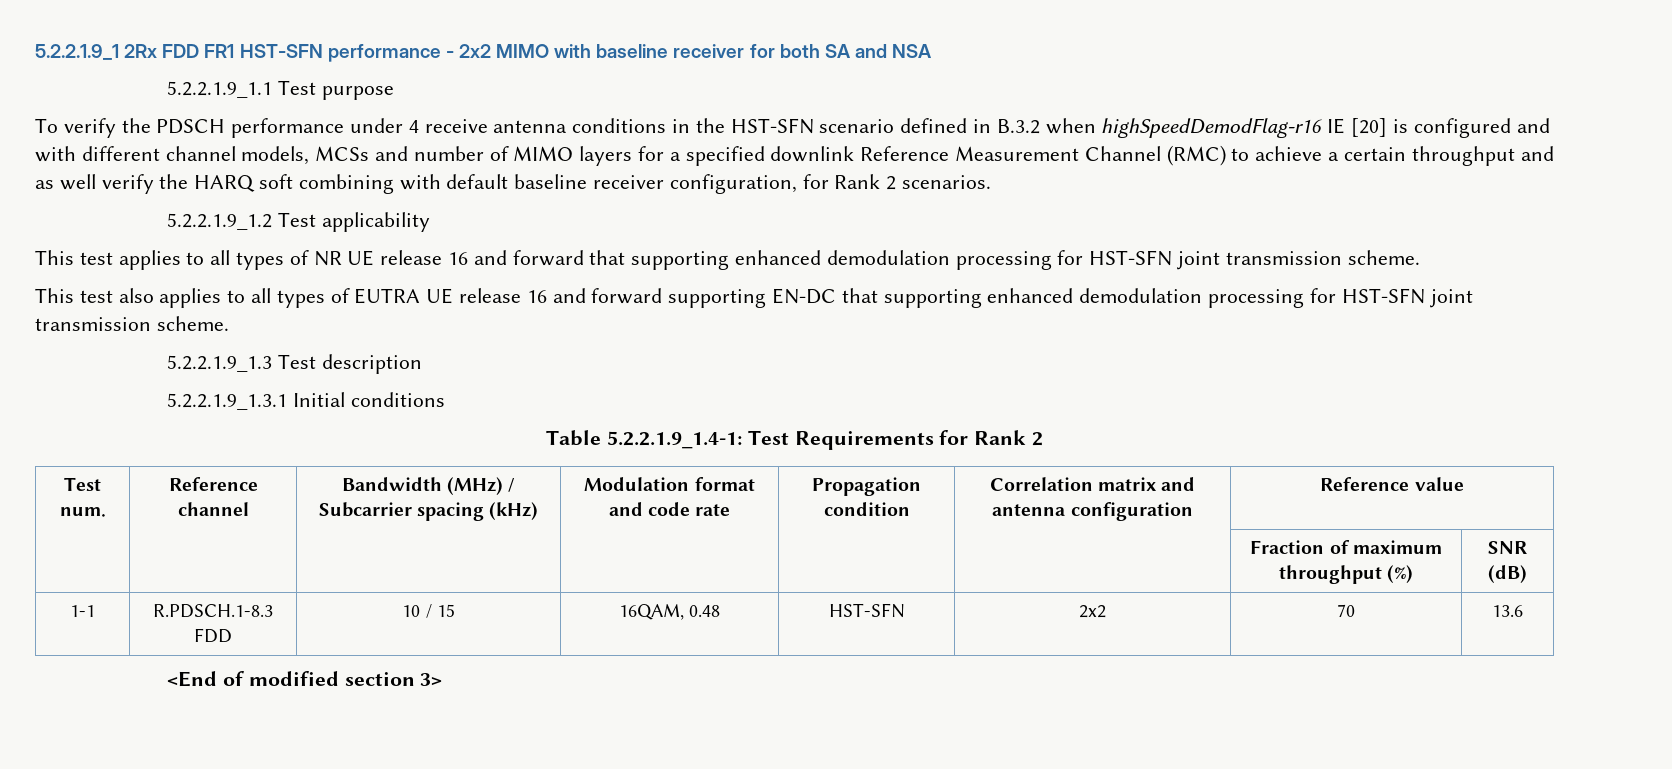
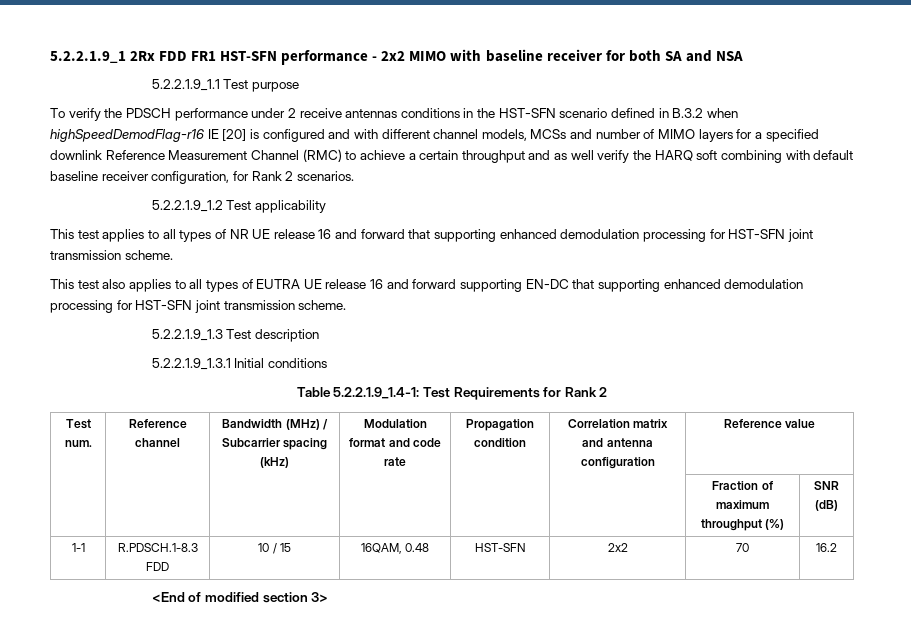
[408,119,568,133] 4 receive antenna -> [287,108,398,118] 2 receive antennas
[1492,605,1523,617] 13.6 -> [816,543,837,552] 16.2

